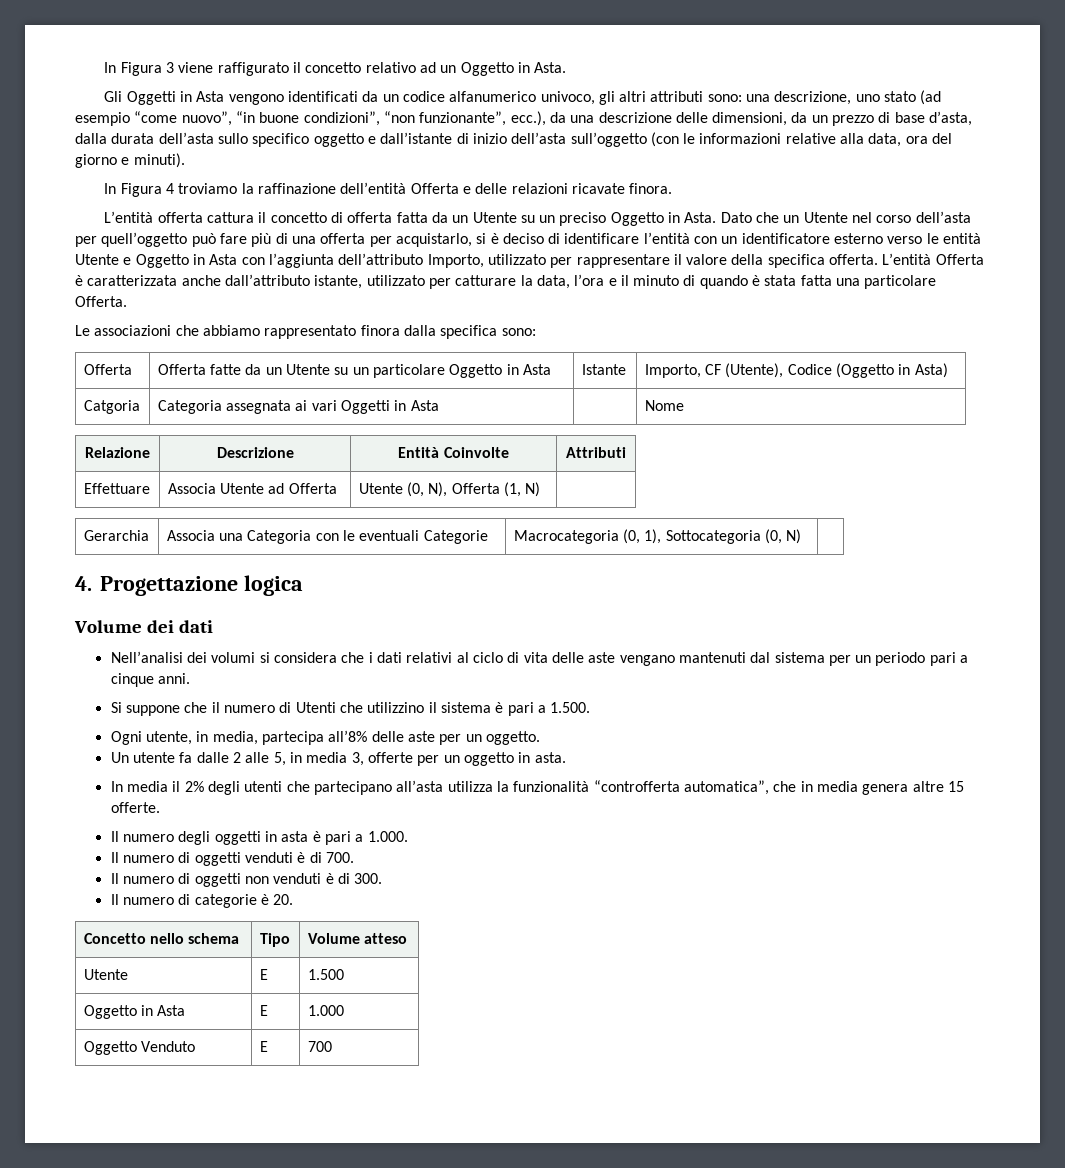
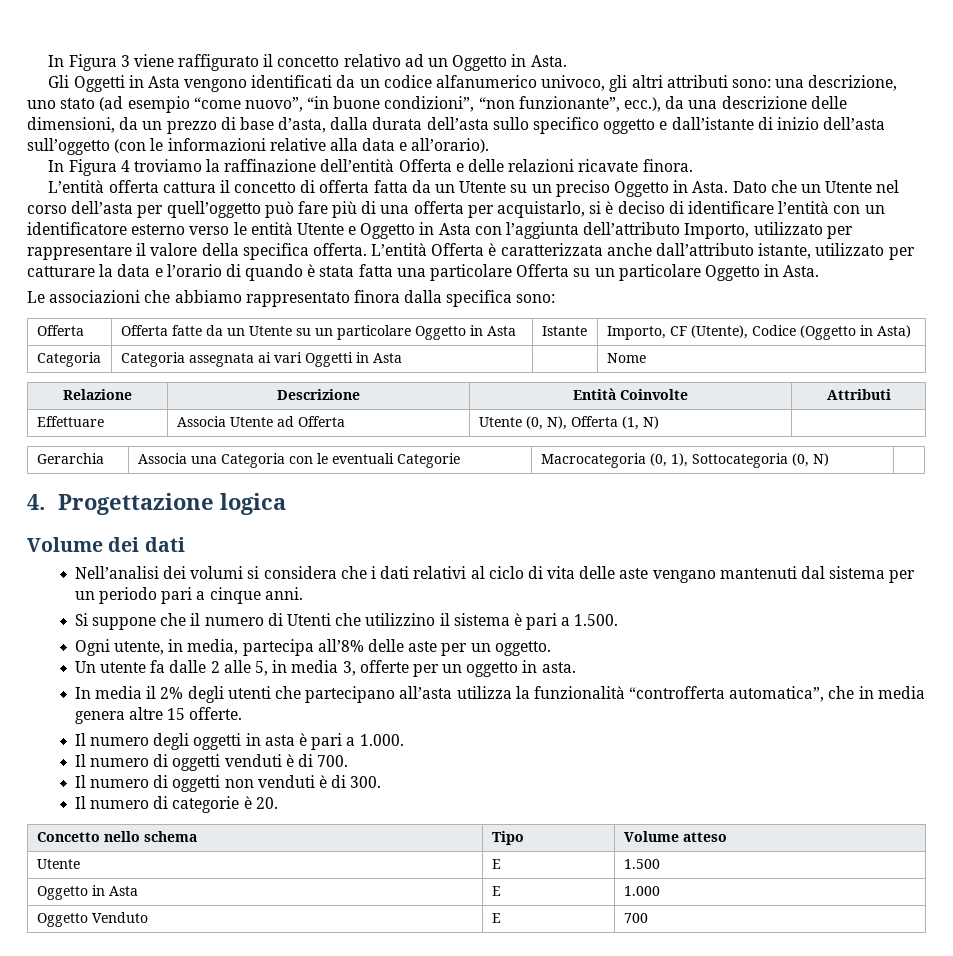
[868,133,953,147] [75,153,185,168] data, ora del giorno e minuti). -> [362,138,490,153] data e all’orario).
[536,274,680,289] data, l’ora e il minuto -> [117,264,222,277] data e l’orario
[75,296,127,307] Offerta. -> [516,264,820,281] Offerta su un particolare Oggetto in Asta.
[83,400,140,414] Catgoria -> [36,352,101,367] Categoria

